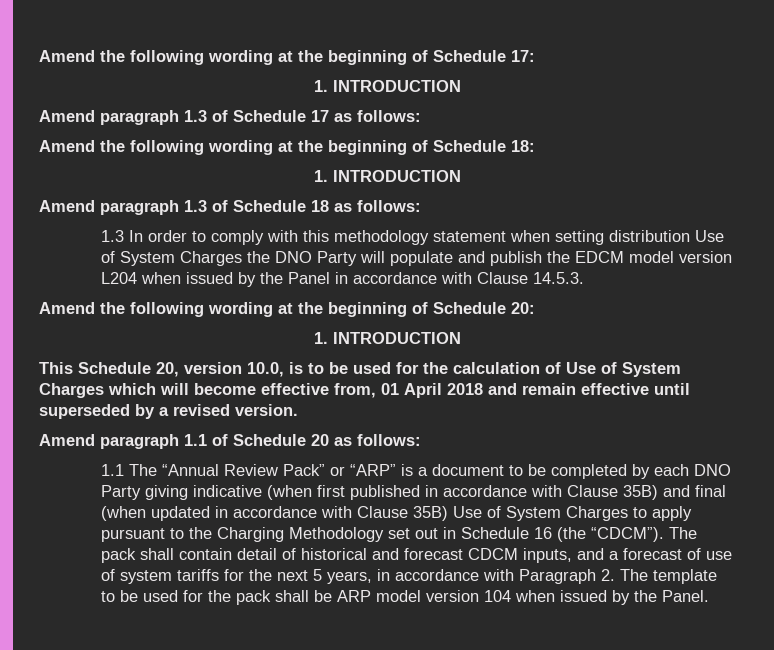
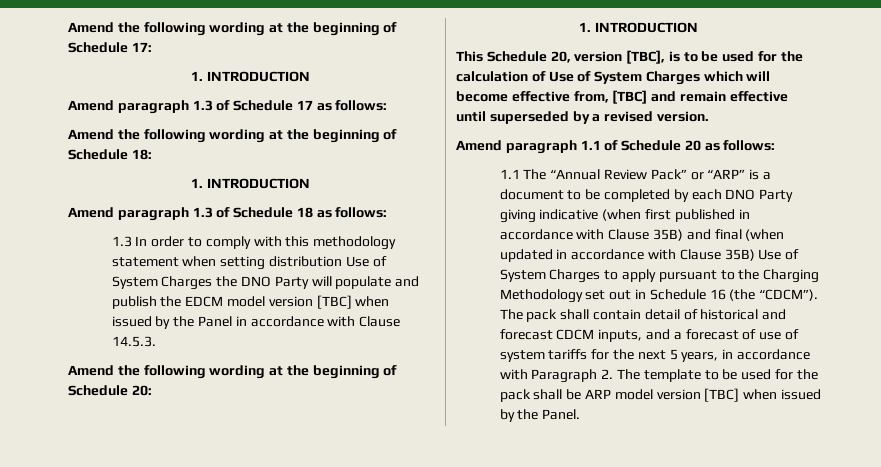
[100,272,137,284] L204 -> [316,295,352,309] [TBC]
[247,362,284,377] 10.0, -> [626,50,666,64] [TBC],
[381,383,483,398] 01 April 2018 -> [612,90,648,104] [TBC]
[483,590,511,602] 104 -> [704,388,740,402] [TBC]

